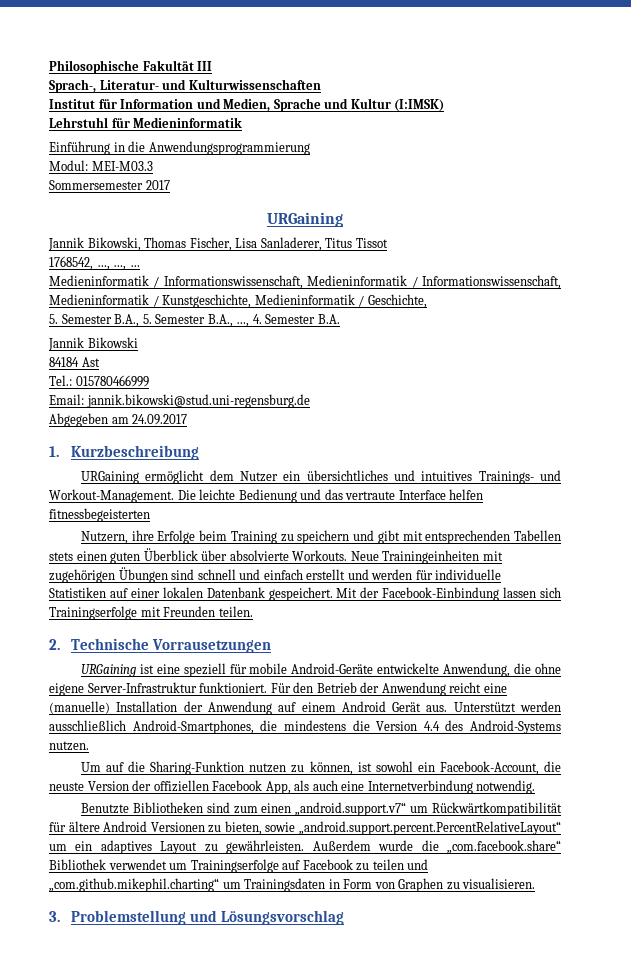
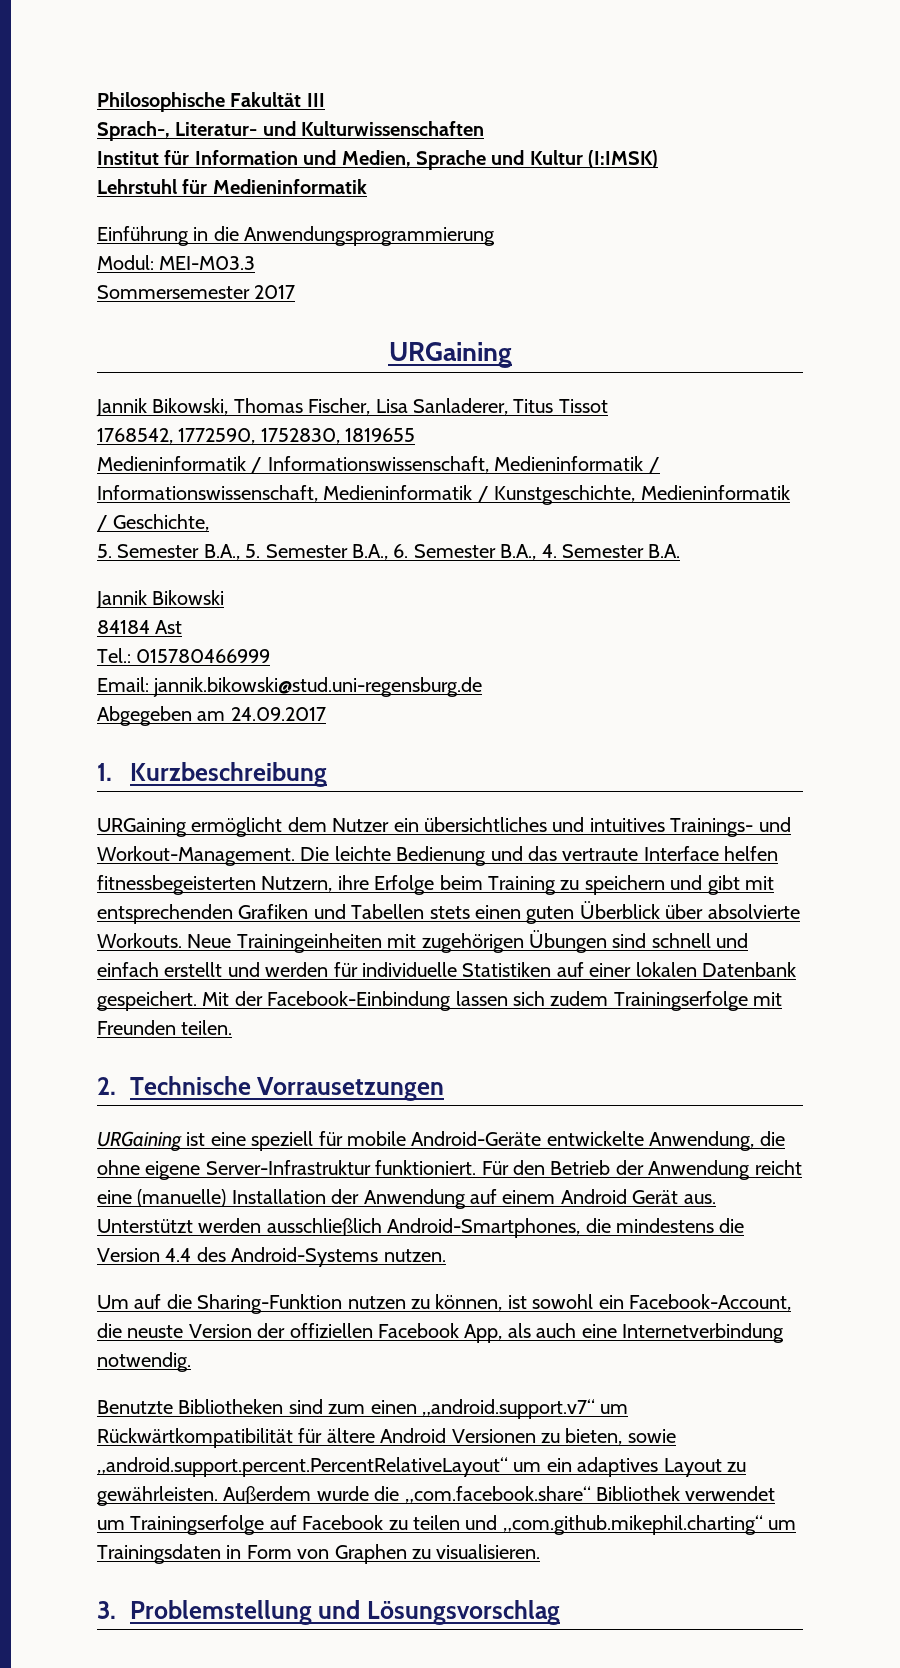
[96,265,140,270] …, …, … -> [178,428,416,444] 1772590, 1752830, 1819655
[236,322,250,327] …, -> [393,544,537,560] 6. Semester B.A.,
(150, 515) // -> (256, 885) none
(511, 537) none -> [238,904,346,919] Grafiken und
(561, 592) none -> [550,991,609,1006] zudem

